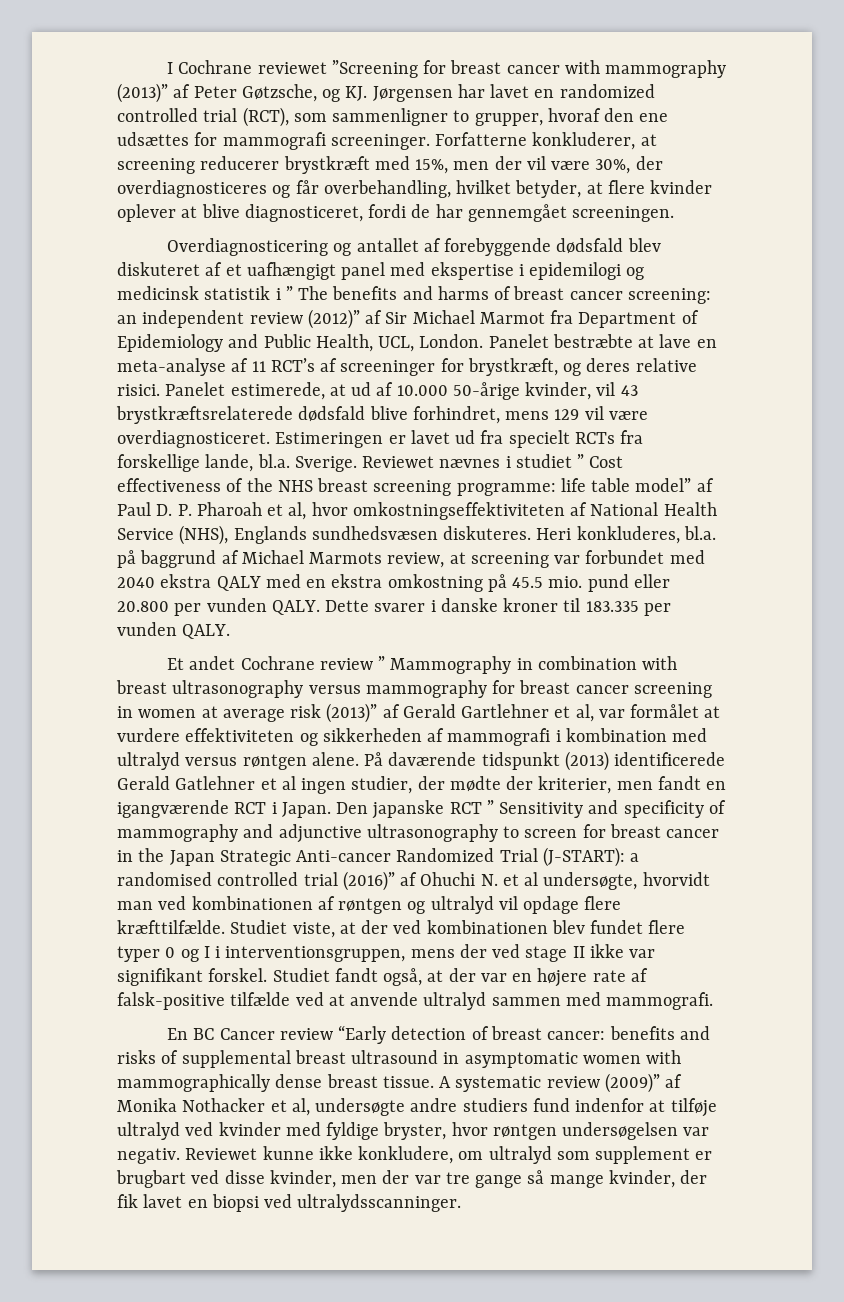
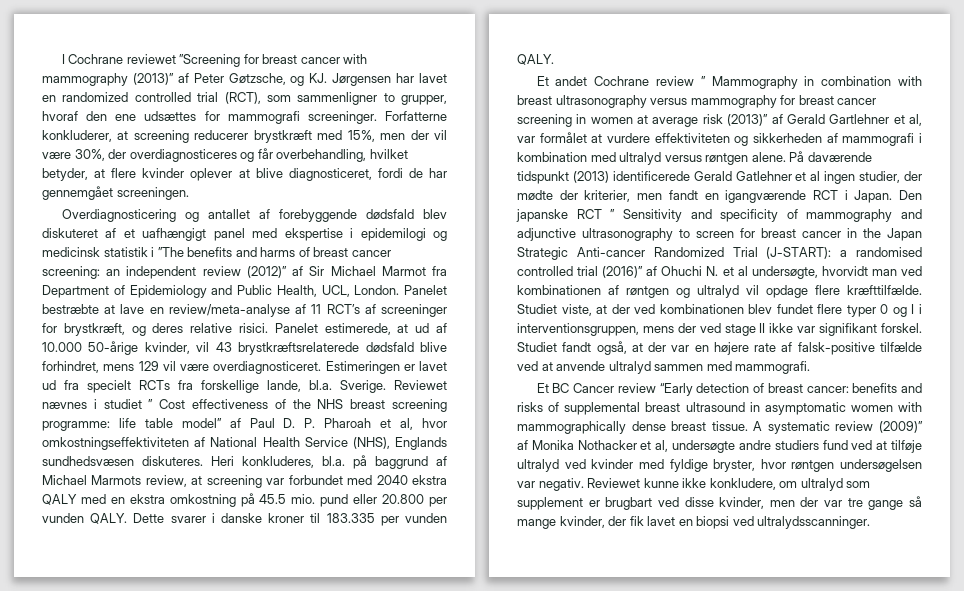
[285,286,329,300] ” The -> [157,247,184,257] ”The
[117,358,226,376] meta-analyse -> [168,304,290,317] review/meta-analyse
[167,1028,189,1040] En -> [536,383,549,393] Et
[575,1098,645,1112] indenfor -> [851,440,873,450] ved

